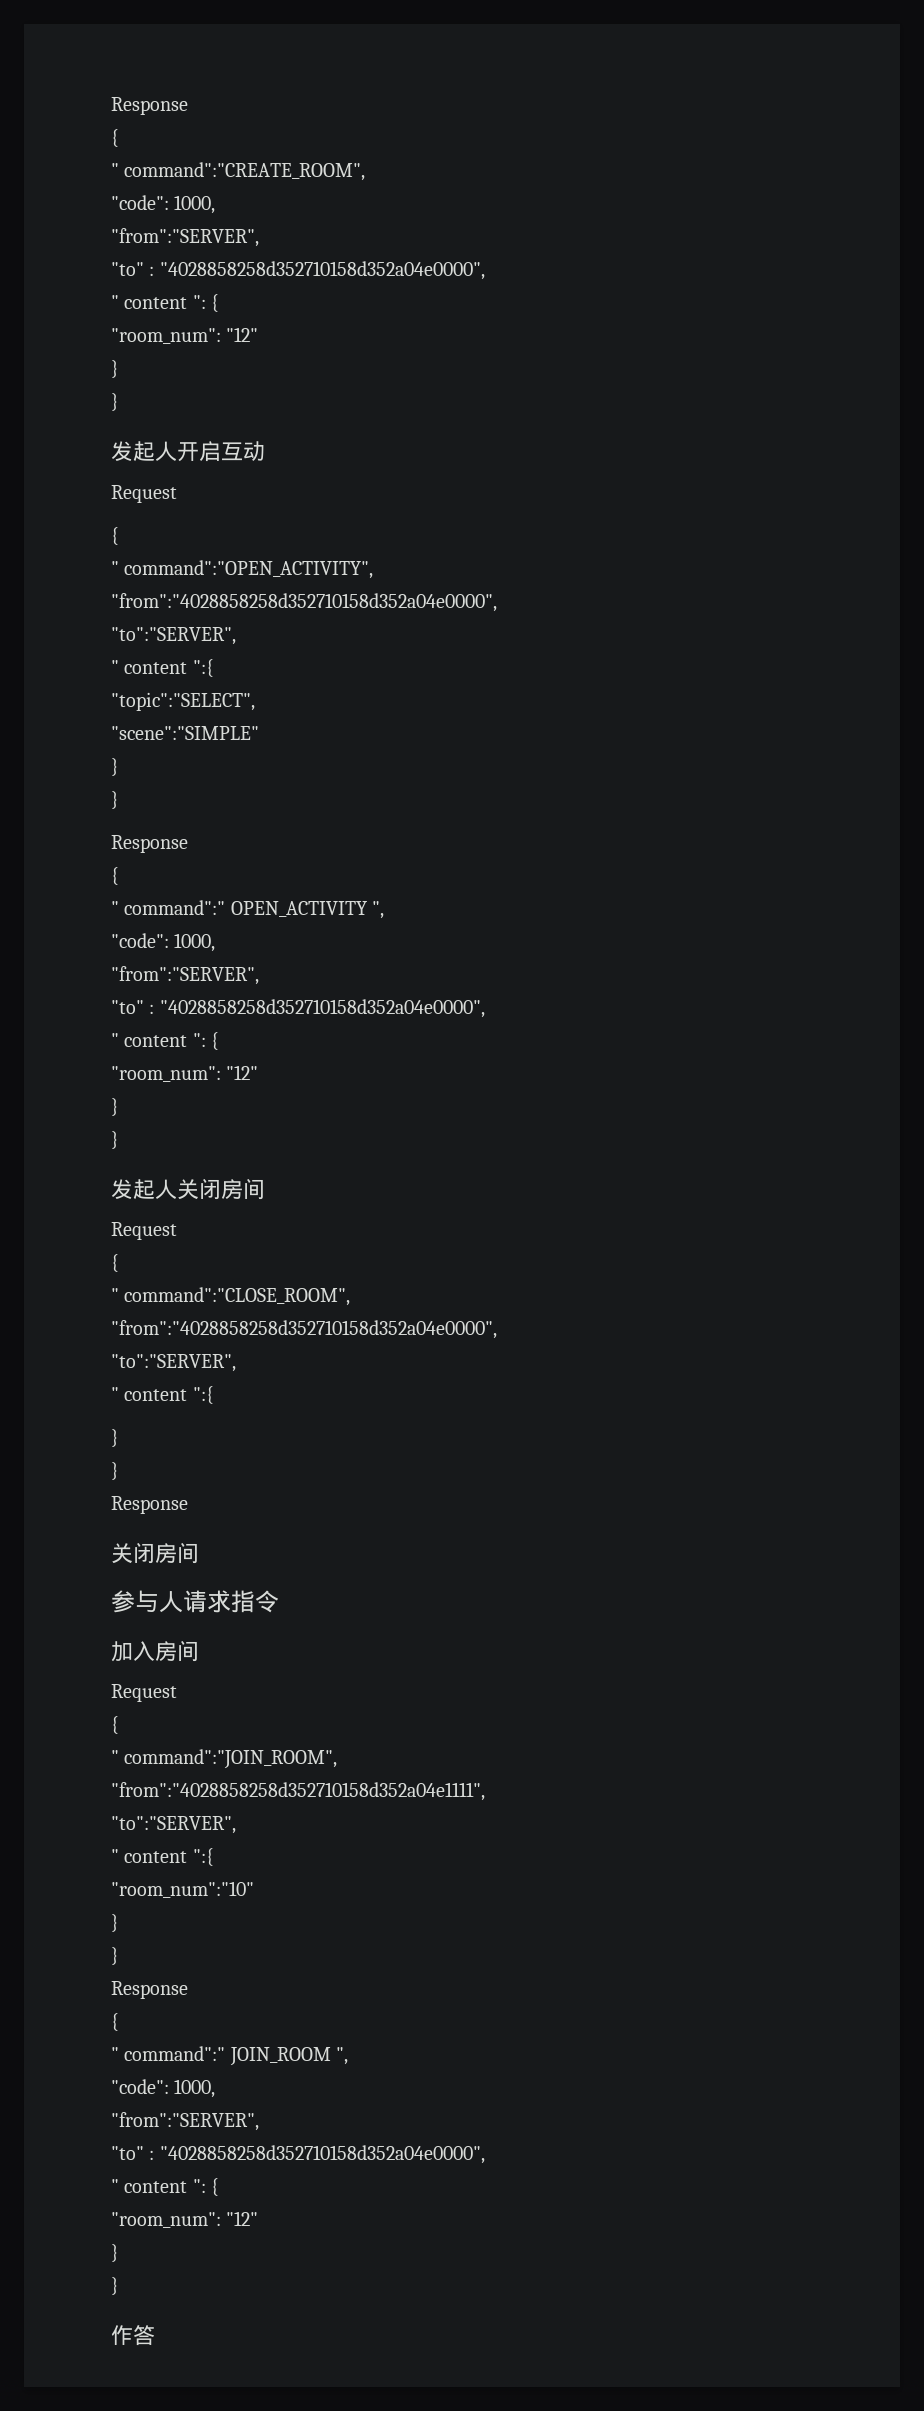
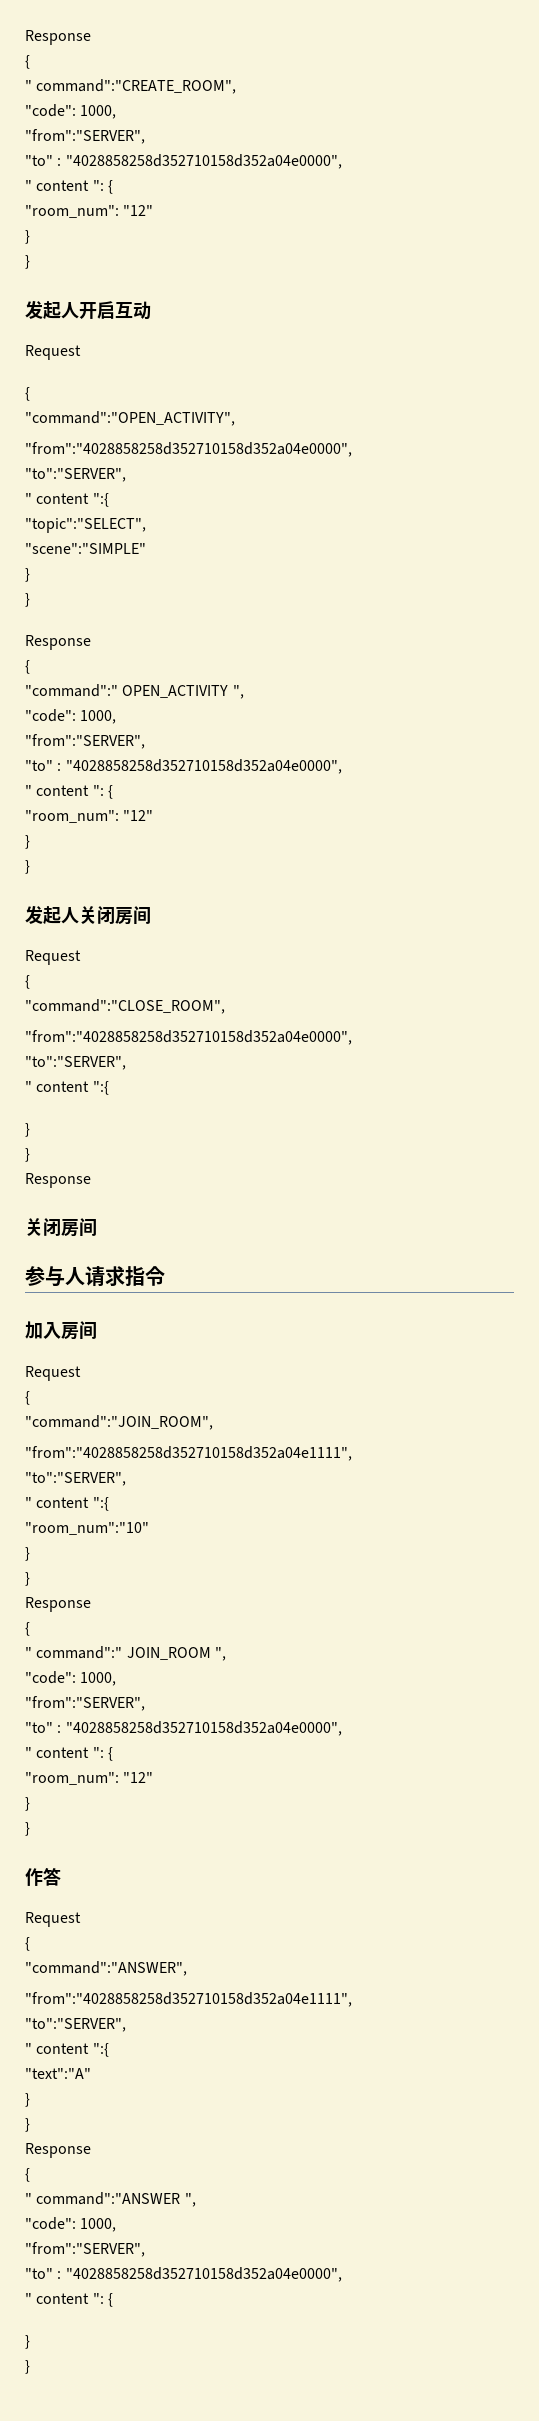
[111,560,374,579] " command":"OPEN_ACTIVITY", -> [25,411,235,426] "command":"OPEN_ACTIVITY",
[111,900,226,915] " command":" -> [25,684,118,697] "command":"
[111,1287,351,1306] " command":"CLOSE_ROOM", -> [25,999,225,1014] "command":"CLOSE_ROOM",
[111,1749,338,1769] " command":"JOIN_ROOM", -> [25,1415,213,1430] "command":"JOIN_ROOM",
(155, 2335) none -> [25,1912,81,1927] [25,1937,30,1951] [25,1961,187,1976] [25,1992,352,2007] [25,2018,126,2032] [25,2043,109,2057] [25,2068,91,2079] [25,2093,30,2107] [25,2118,30,2132] [25,2143,91,2158] [25,2168,30,2182] [25,2192,196,2207] [25,2217,117,2232] [25,2242,145,2257] [25,2267,342,2282] [25,2293,113,2307] [25,2335,30,2349] [25,2360,30,2374] // Request // { // "command":"ANSWER", // "from":"4028858258d352710158d352a04e1111", // "to":"SERVER", // " content ":{ // "text":"A" // } // } // Response // { // " command":"ANSWER ", // "code": 1000, // "from":"SERVER", // "to" : "4028858258d352710158d352a04e0000", // " content ": { // } // }

